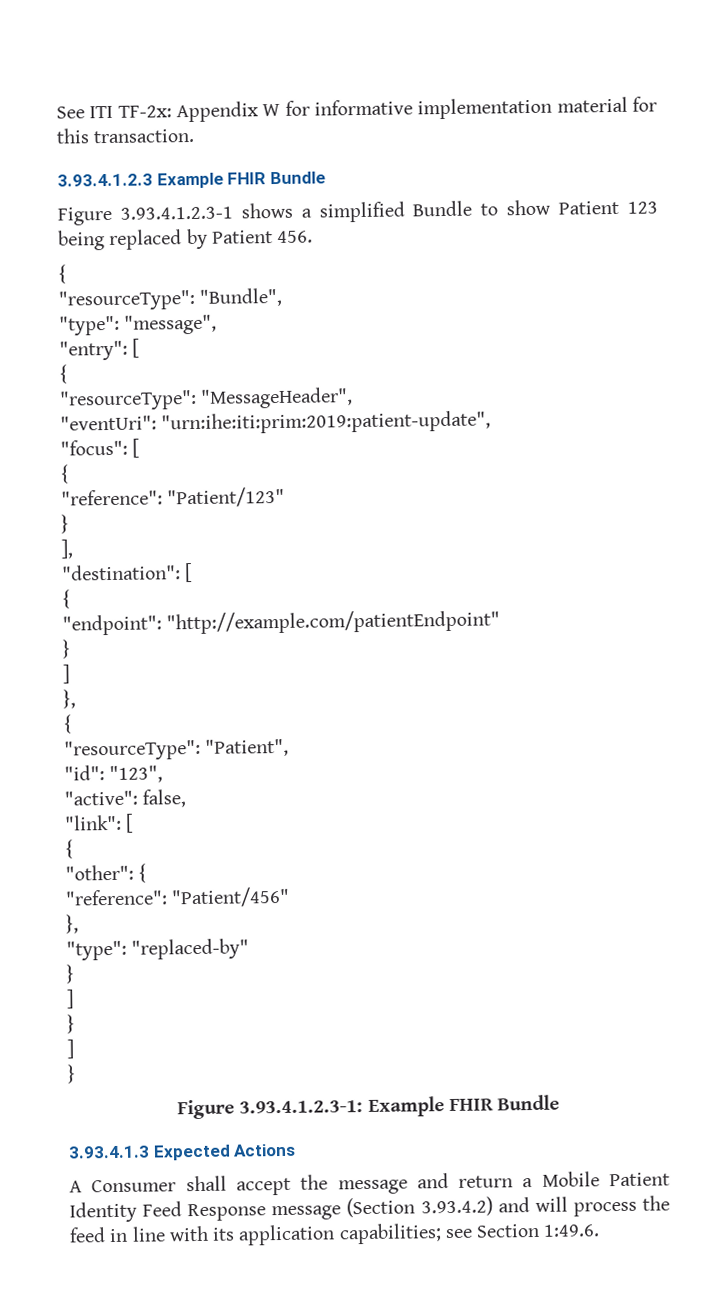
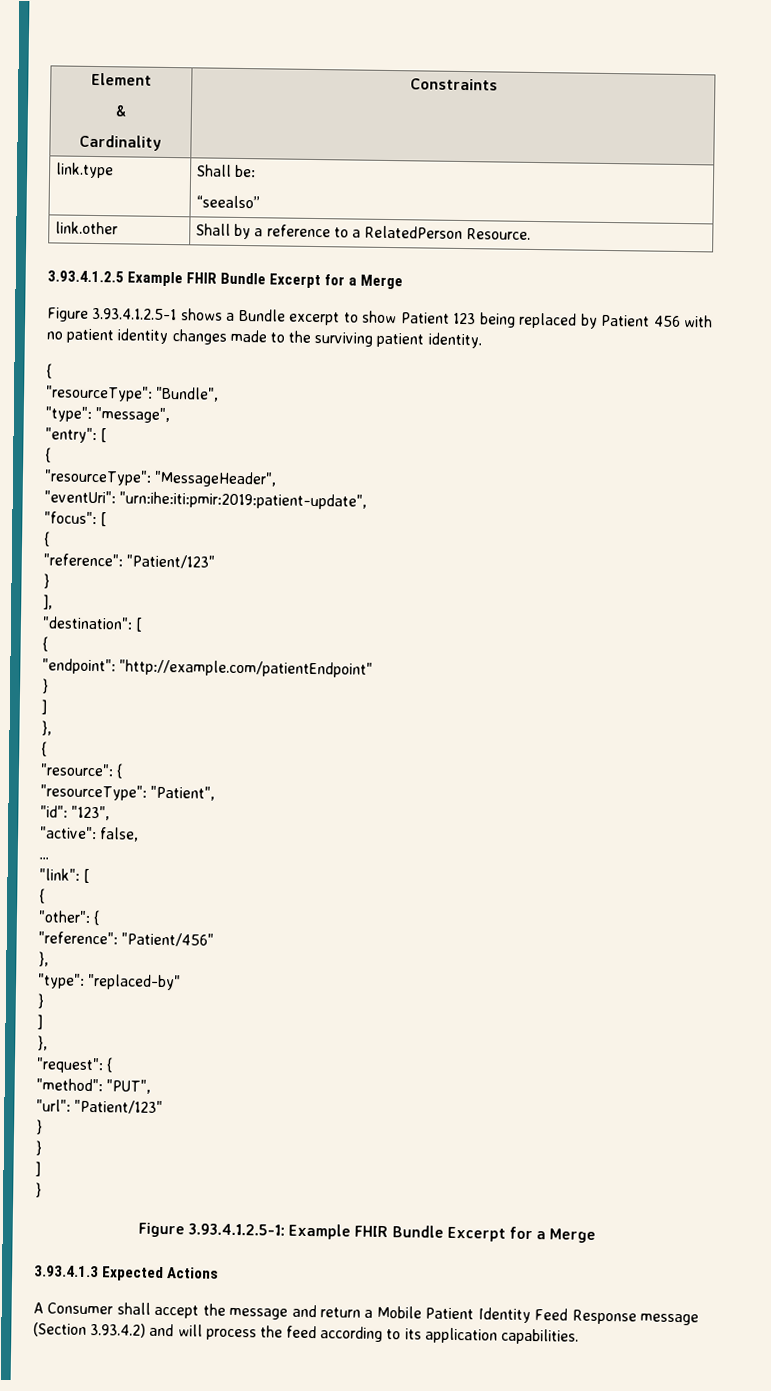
[56,96,657,123] [56,128,196,144] [57,171,326,189] [57,206,233,226] See ITI TF-2x: Appendix W for informative implementation material for this transaction. // 3.93.4.1.2.3 Example FHIR Bundle // Figure 3.93.4.1.2.3-1 -> [91,72,152,86] [115,104,127,117] [79,134,162,151] [409,78,498,91] [56,162,115,179] [197,164,257,178] [196,195,261,209] [55,221,119,235] [196,223,532,240] [47,270,404,290] [47,307,178,322] Element // & // Cardinality | Constraints // link.type | Shall be: // “seealso” // link.other | Shall by a reference to a RelatedPerson Resource. // 3.93.4.1.2.5 Example FHIR Bundle Excerpt for a Merge // Figure 3.93.4.1.2.5-1
[318,200,473,223] simplified Bundle -> [238,308,341,326] Bundle excerpt
[277,230,314,243] 456. -> [653,315,714,328] [46,328,482,349] 456 with no patient identity changes made to the surviving patient identity.
[161,410,492,435] "urn:ihe:iti:prim:2019:patient-update", -> [119,491,368,510] "urn:ihe:iti:pmir:2019:patient-update",
(72, 724) none -> [40,763,125,779] // "resource": {
(187, 798) none -> [39,857,49,860] // ...
(74, 999) none -> [37,1035,48,1051] [36,1057,115,1074] [36,1078,152,1094] [36,1099,164,1115] [35,1119,43,1135] // }, // "request": { // "method": "PUT", // "url": "Patient/123" // }
[239,1094,561,1117] 3.93.4.1.2.3-1: Example FHIR Bundle -> [187,1223,597,1243] 3.93.4.1.2.5-1: Example FHIR Bundle Excerpt for a Merge
[109,1223,601,1246] in line with its application capabilities; see Section 1:49.6. -> [320,1326,580,1345] according to its application capabilities.

